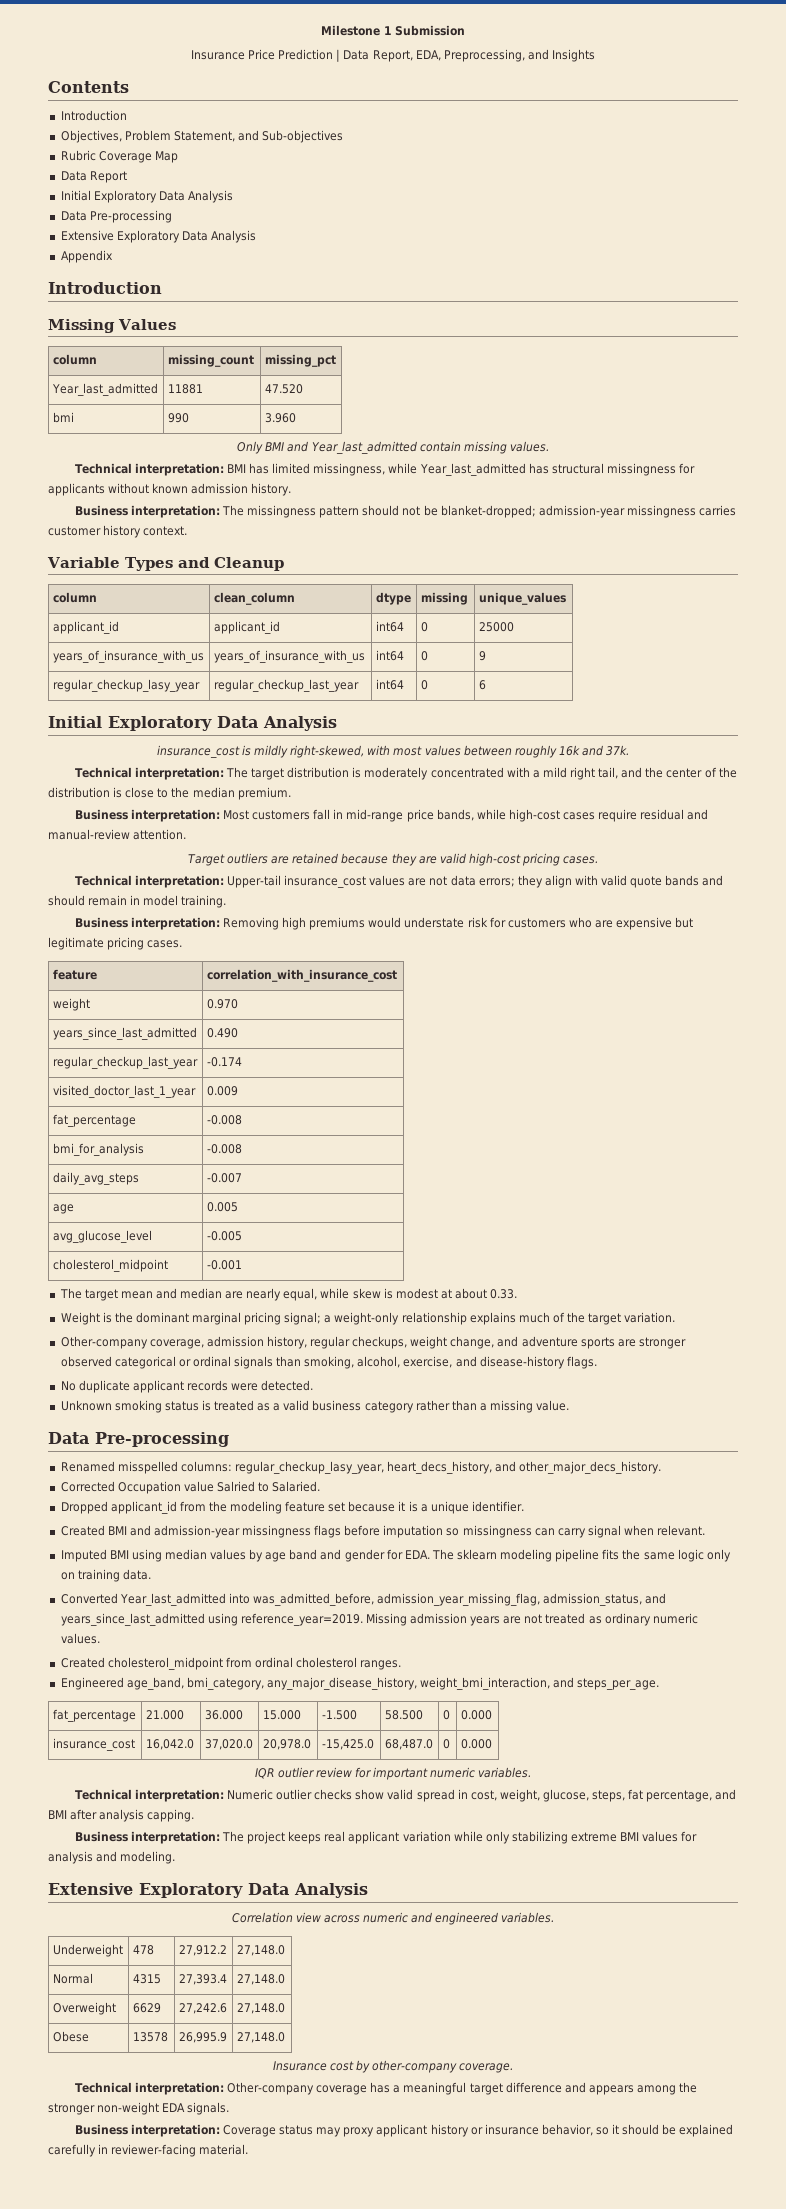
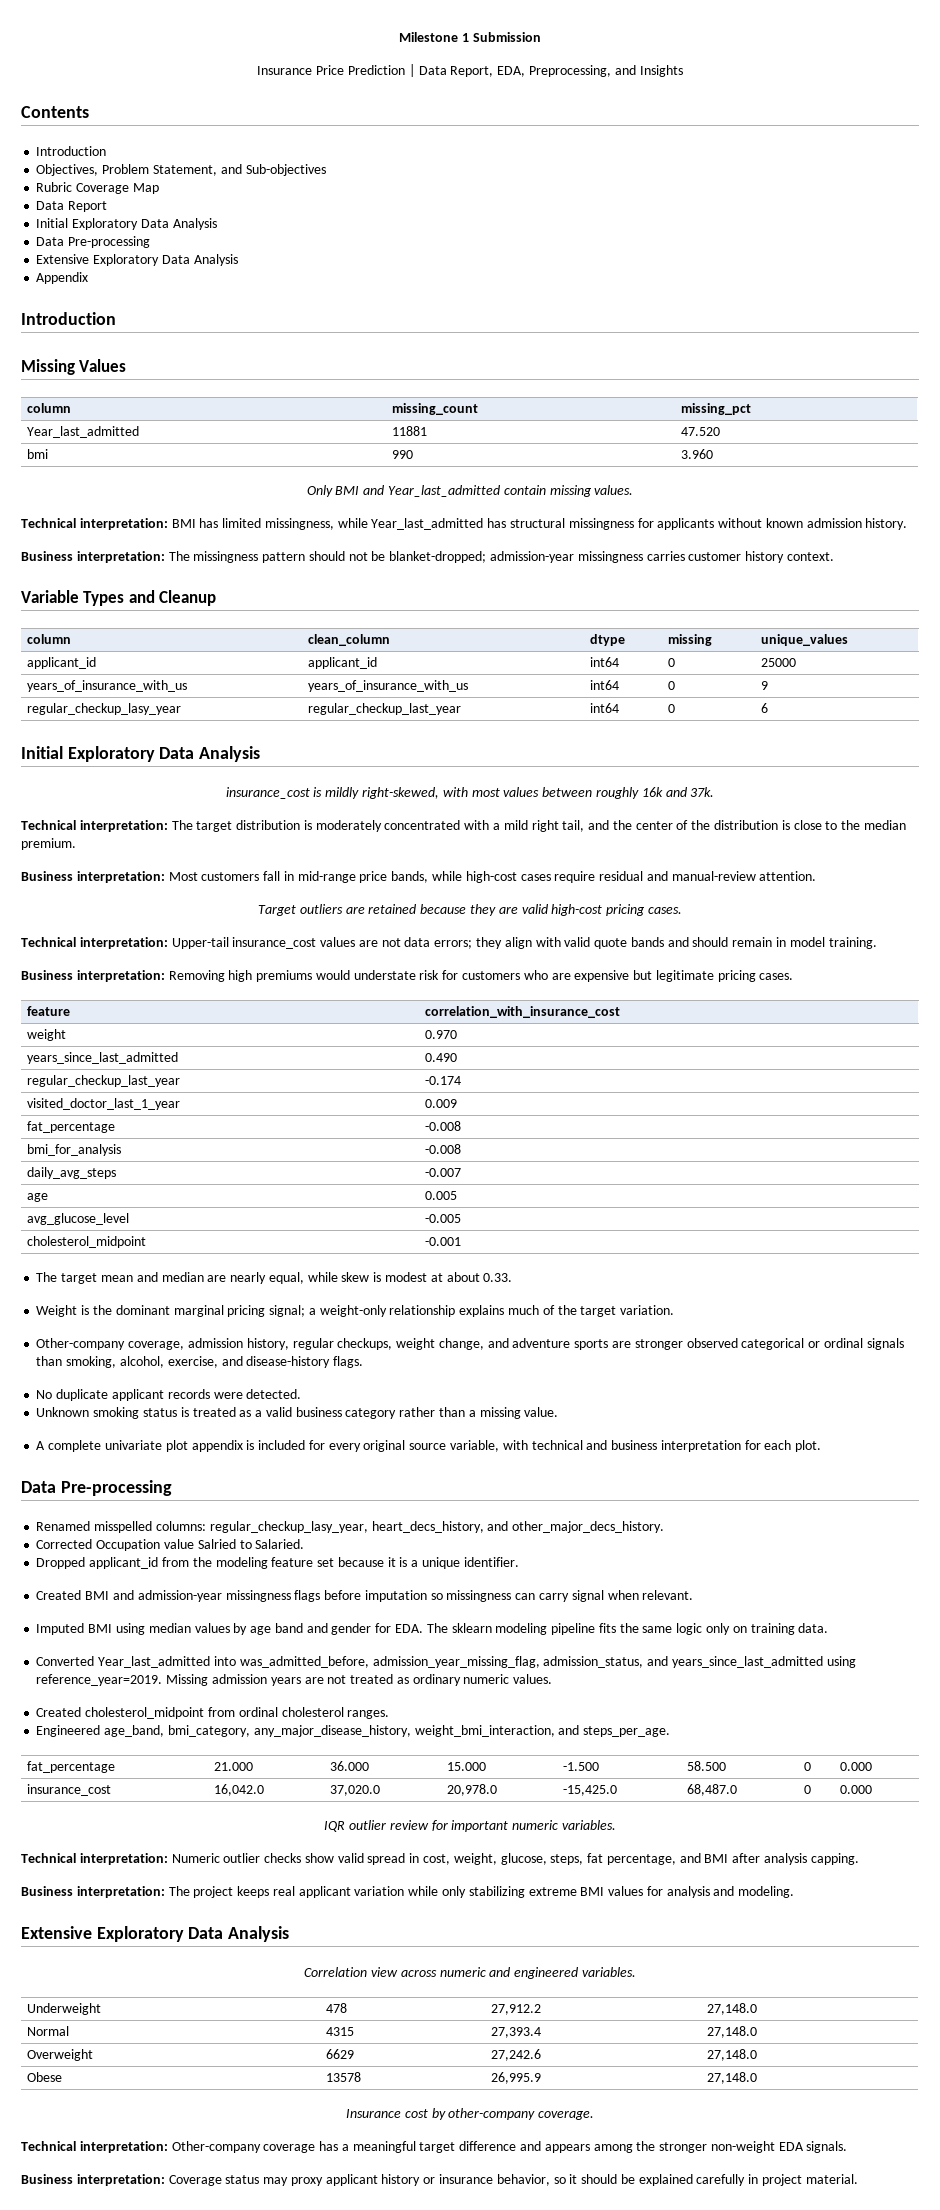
(570, 1405) none -> [36,1440,822,1452] // A complete univariate plot appendix is included for every original source variable, with technical and business interpretation for each plot.
[111,2144,197,2157] reviewer-facing -> [762,2174,803,2186] project

